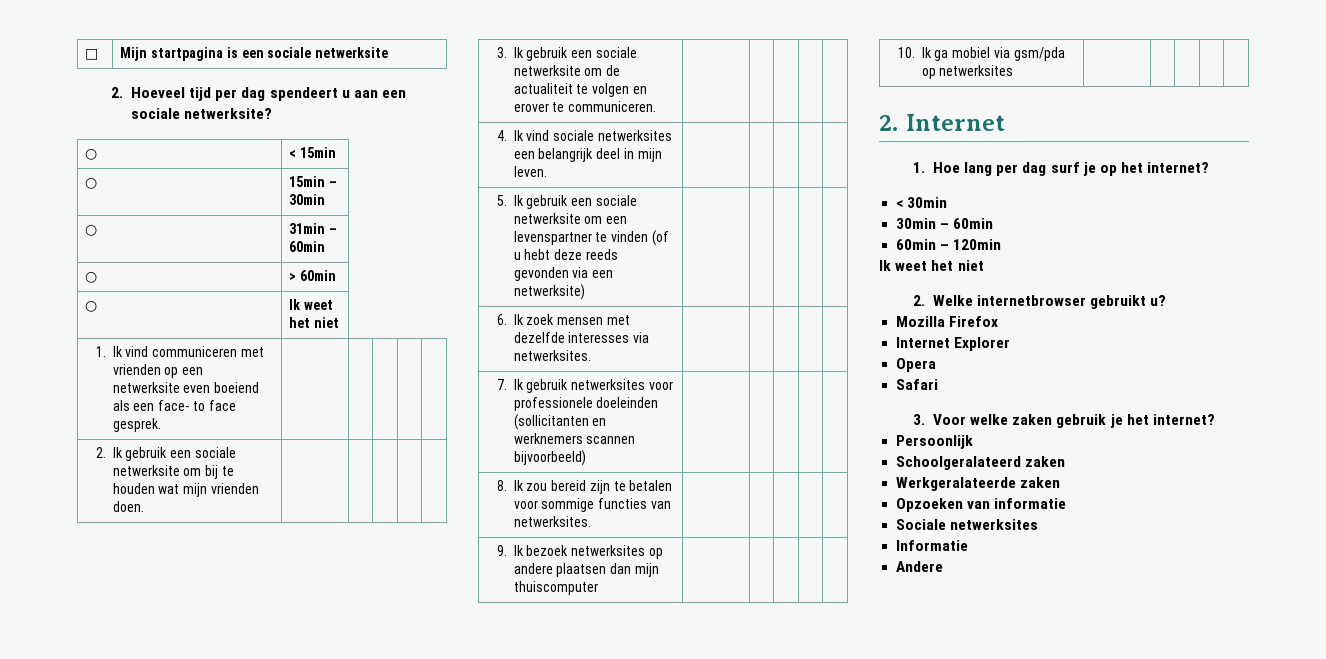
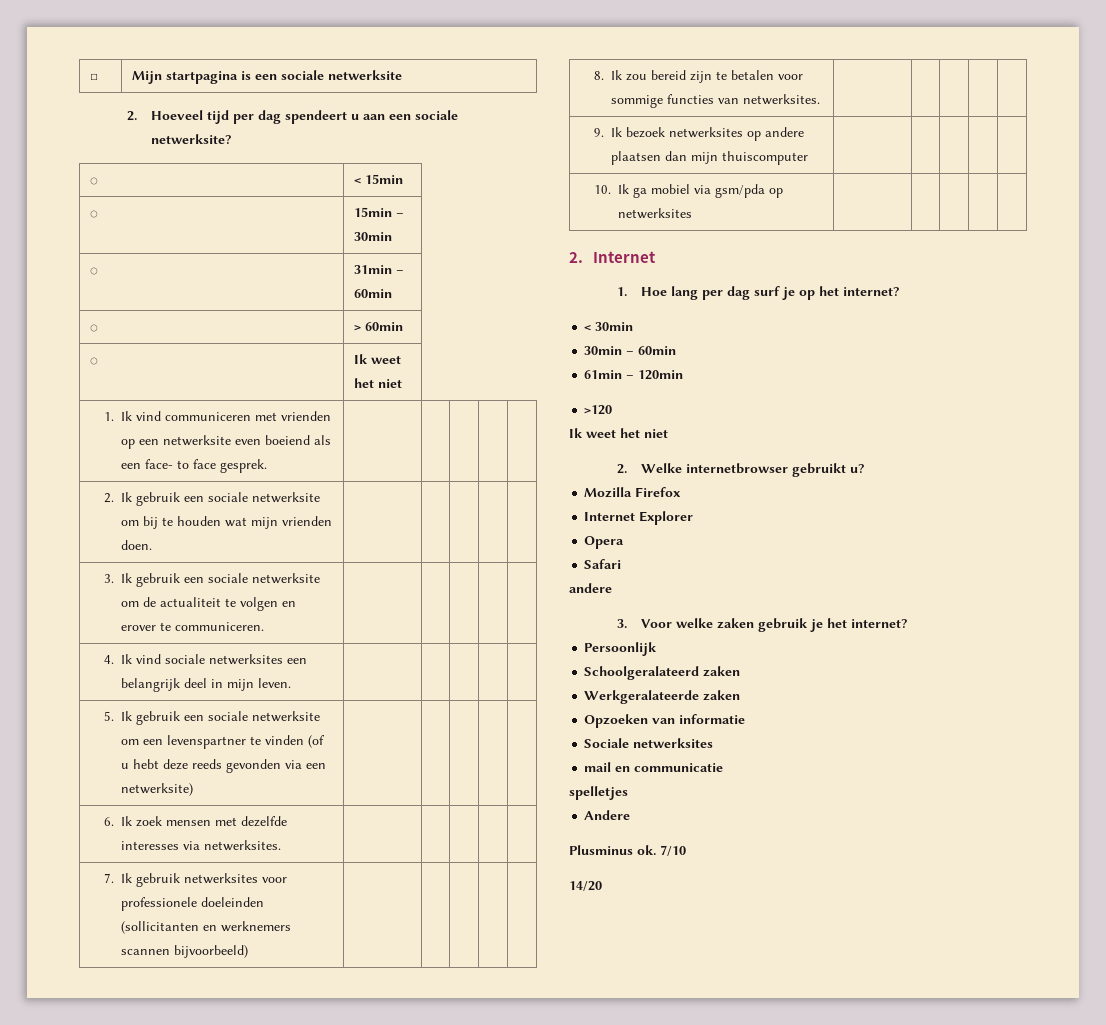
[896,239,937,250] 60min -> [584,370,623,379] 61min
(1002, 244) none -> [584,405,613,415] // >120
(939, 384) none -> [569,583,612,593] // andere
[896,540,969,551] [896,561,944,572] Informatie // Andere -> [584,762,724,772] [569,786,628,800] [584,810,631,820] [569,845,686,856] [569,881,602,891] mail en communicatie // spelletjes // Andere // Plusminus ok. 7/10 // 14/20

